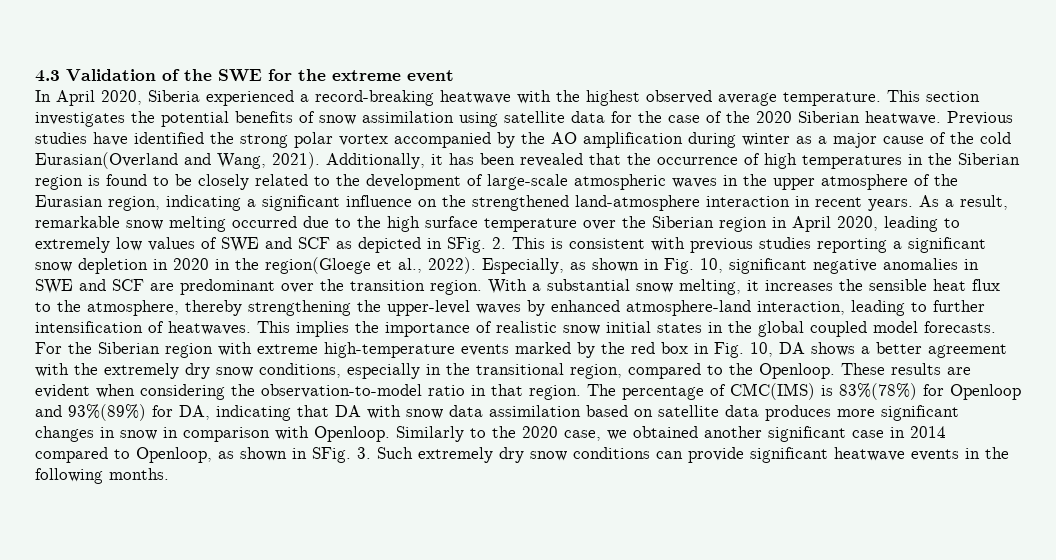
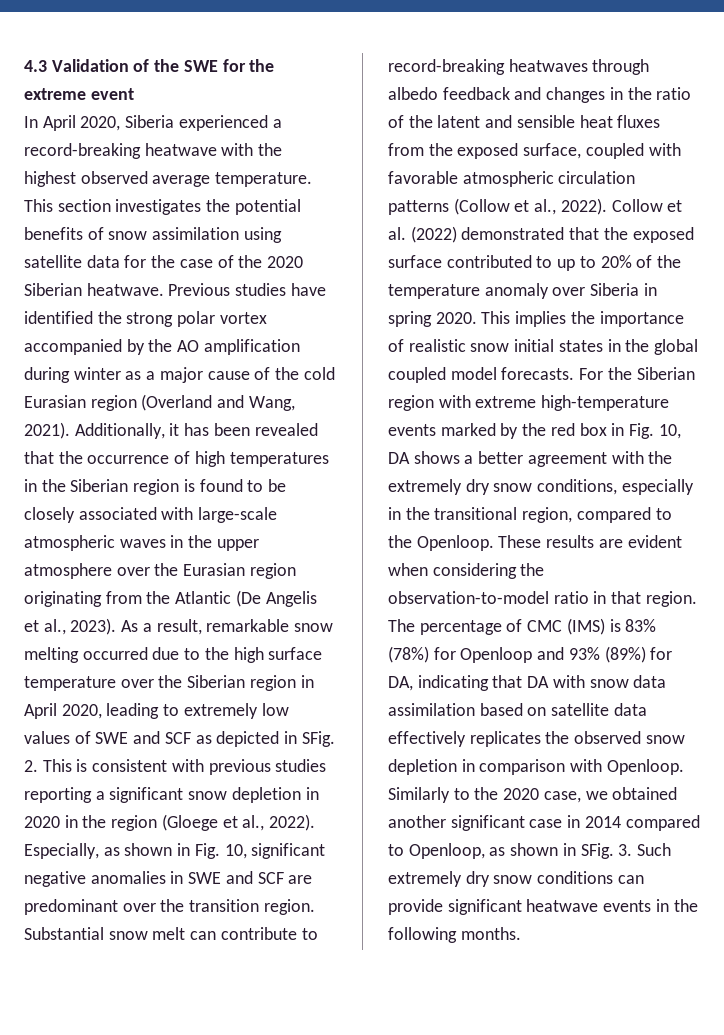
[35,152,178,169] Eurasian(Overland -> [24,394,213,411] Eurasian region (Overland
[255,174,483,190] related to the development of -> [78,507,194,520] associated with
[914,174,930,186] of -> [116,567,150,576] over
[108,195,913,211] region, indicating a significant influence on the strengthened land-atmosphere interaction in recent years. -> [249,563,296,579] [24,590,317,607] [24,618,117,635] region originating from the Atlantic (De Angelis et al., 2023).
[265,257,371,274] region(Gloege -> [111,814,218,831] region (Gloege
[488,279,1000,295] [35,300,985,316] [35,321,251,335] With a substantial snow melting, it increases the sensible heat flux to the atmosphere, thereby strengthening the upper-level waves by enhanced atmosphere-land interaction, leading to further intensification of heatwaves. -> [24,927,318,940] [388,59,650,75] [388,87,692,103] [388,115,661,128] [388,143,681,159] [388,171,636,187] [388,198,683,215] [388,226,694,243] [388,255,682,271] [388,283,657,299] [388,311,477,327] Substantial snow melt can contribute to record-breaking heatwaves through albedo feedback and changes in the ratio of the latent and sensible heat fluxes from the exposed surface, coupled with favorable atmospheric circulation patterns (Collow et al., 2022). Collow et al. (2022) demonstrated that the exposed surface contributed to up to 20% of the temperature anomaly over Siberia in spring 2020.
[730,383,917,400] CMC(IMS) is 83%(78%) -> [527,618,657,635] [388,646,429,663] CMC (IMS) is 83% (78%)
[68,404,146,421] 93%(89%) -> [568,646,646,663] 93% (89%)
[765,405,959,421] [35,426,157,442] produces more significant changes in snow -> [388,731,685,747] [388,759,457,775] effectively replicates the observed snow depletion

